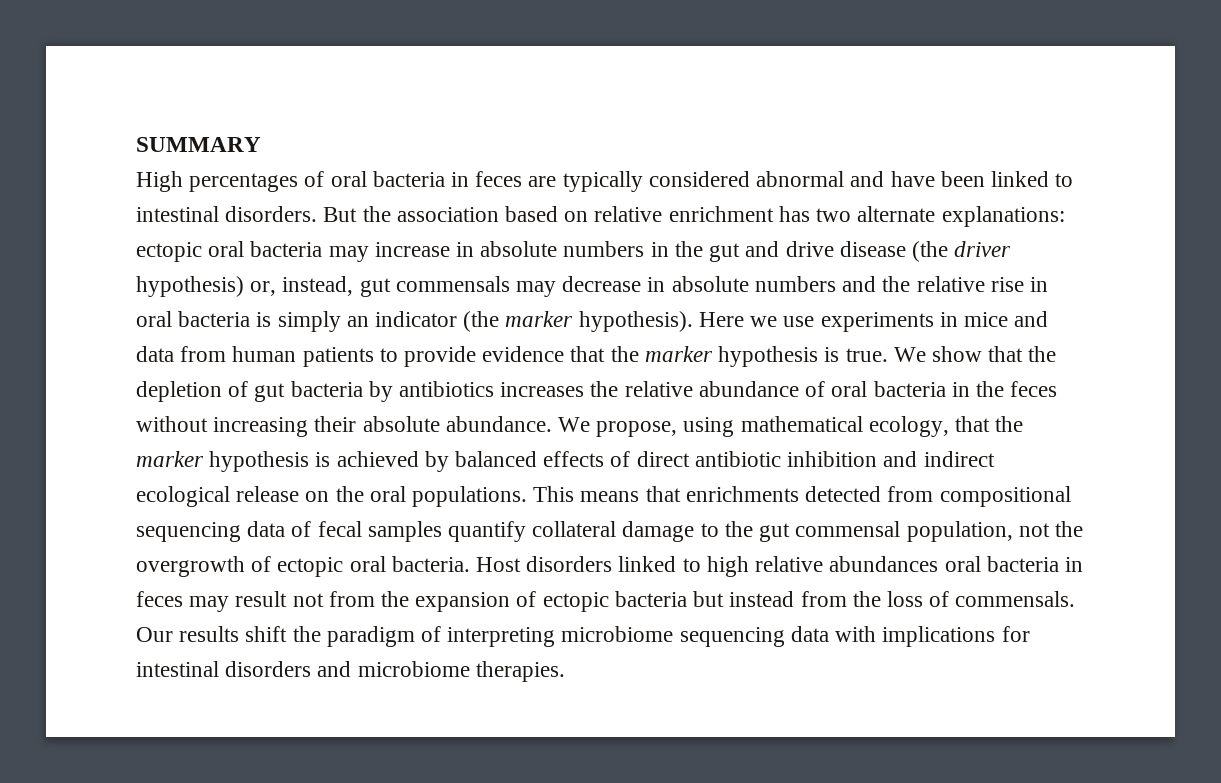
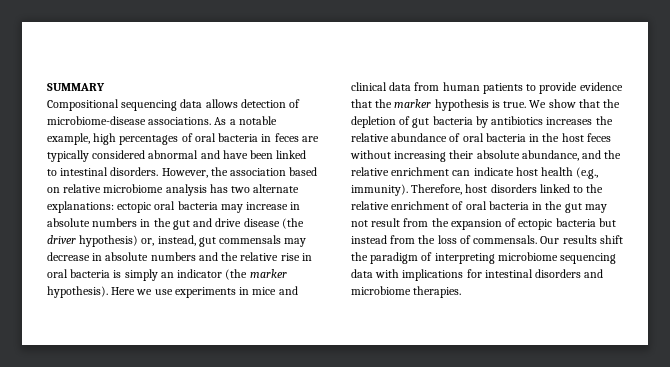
[136,171,183,192] High -> [47,99,301,111] [47,116,277,125] [47,133,117,145] Compositional sequencing data allows detection of microbiome-disease associations. As a notable example, high
[323,207,358,222] But -> [161,168,208,178] However,
[668,206,774,222] enrichment -> [103,184,207,196] microbiome analysis
(1049, 319) none -> [351,82,387,91] clinical
(1004, 389) none -> [561,133,584,142] host
[445,416,1024,437] [136,451,995,472] [136,486,1071,507] [136,521,1083,542] [136,556,1083,577] [136,591,324,612] abundance. We propose, using mathematical ecology, that the marker hypothesis is achieved by balanced effects of direct antibiotic inhibition and indirect ecological release on the oral populations. This means that enrichments detected from compositional sequencing data of fecal samples quantify collateral damage to the gut commensal population, not the overgrowth of ectopic oral bacteria. Host disorders linked to high relative abundances oral bacteria in feces may result not -> [521,150,622,161] [351,167,599,179] [351,184,604,196] [351,201,607,213] [351,218,401,227] abundance, and the relative enrichment can indicate host health (e.g., immunity). Therefore, host disorders linked to the relative enrichment of oral bacteria in the gut may not result

